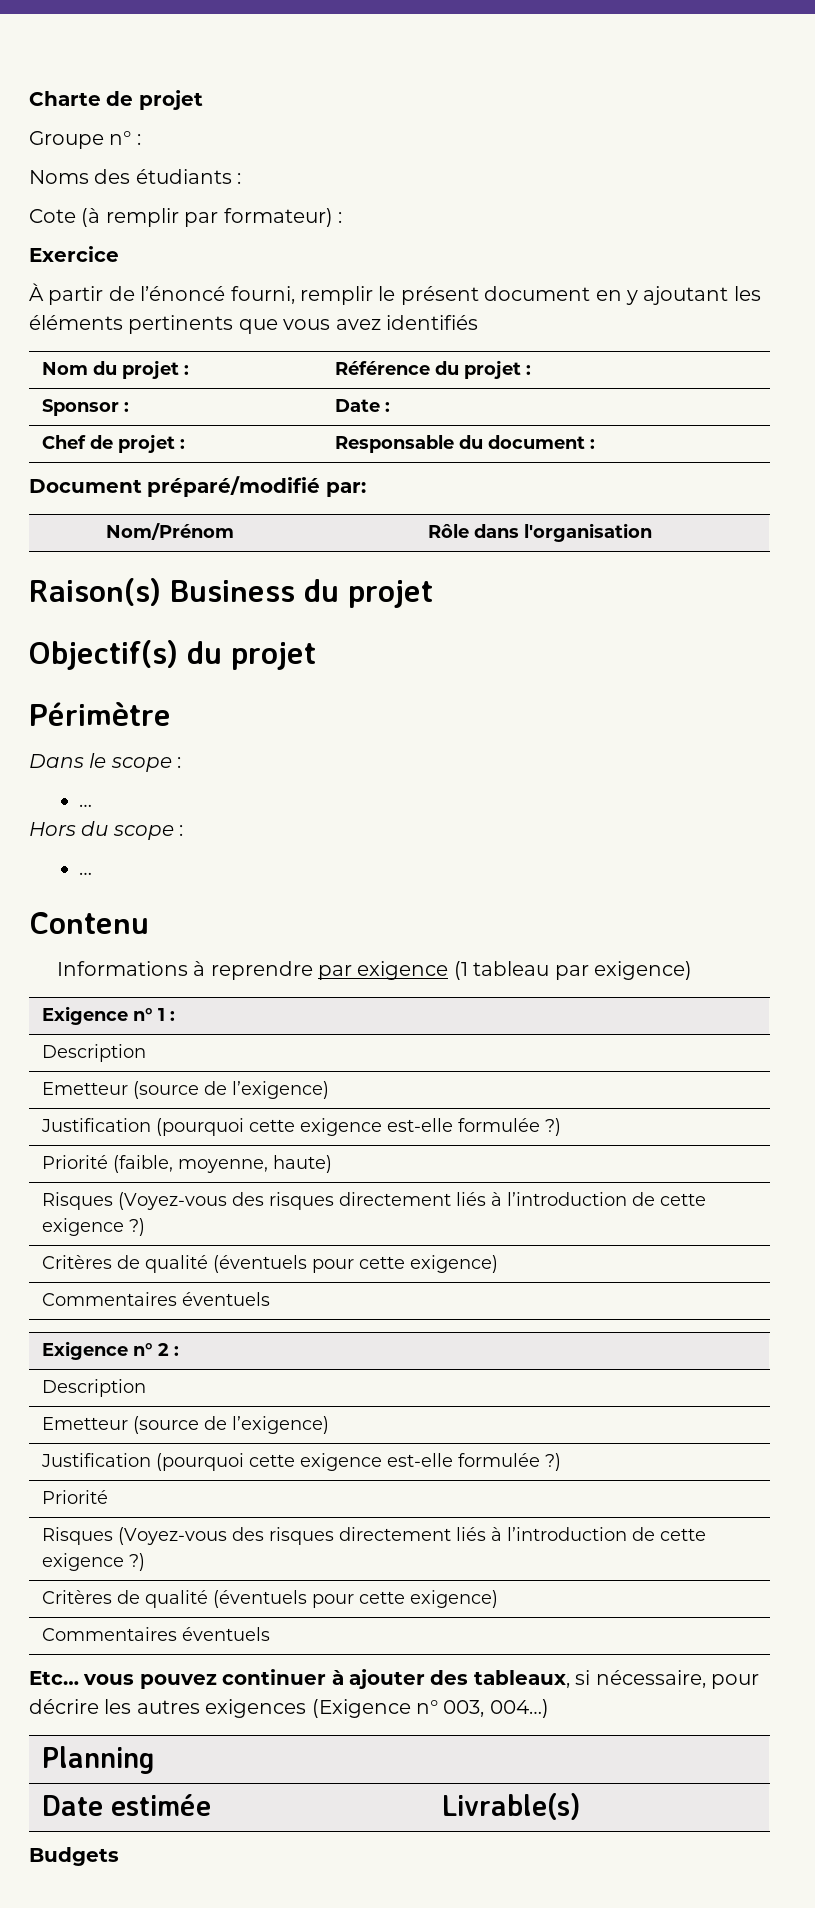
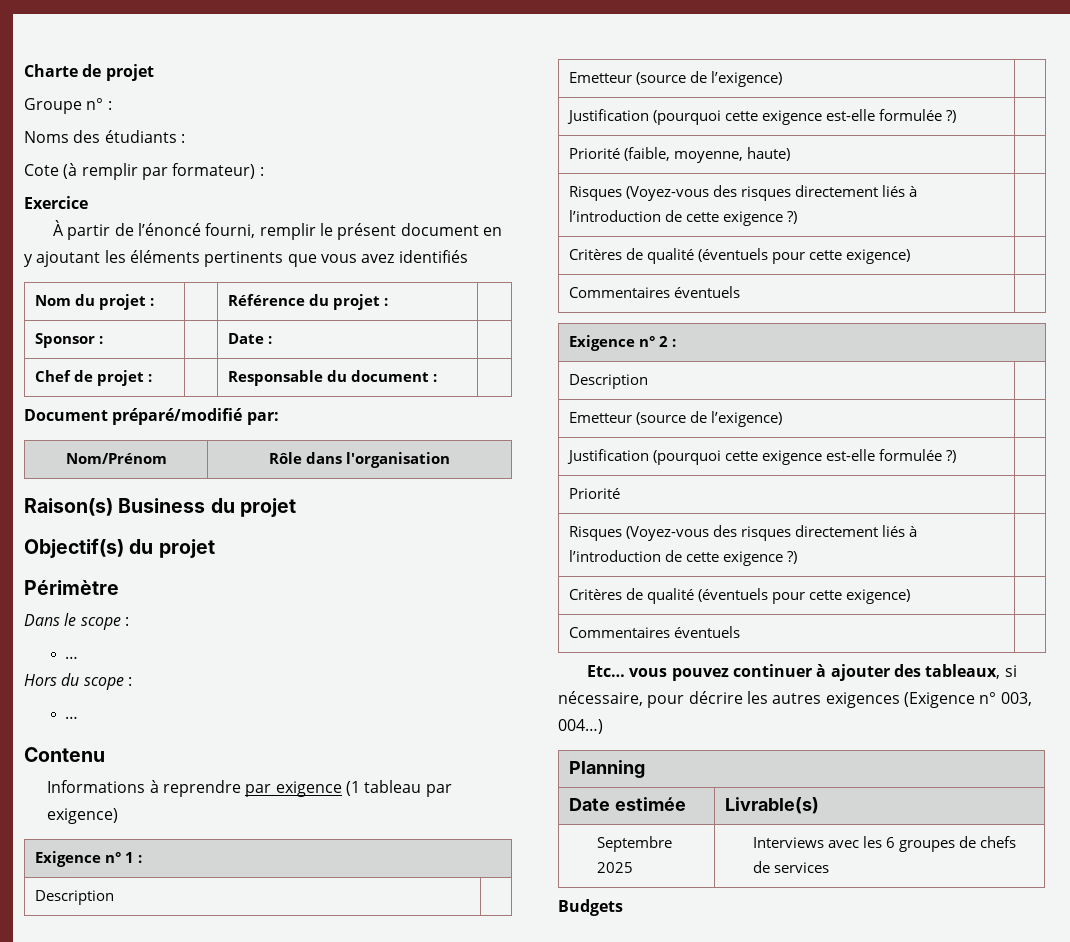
(581, 1806) none -> [597,836,673,852] [597,862,634,873] [753,836,1017,852] [753,861,830,873] // Septembre 2025 | Interviews avec les 6 groupes de chefs de services

